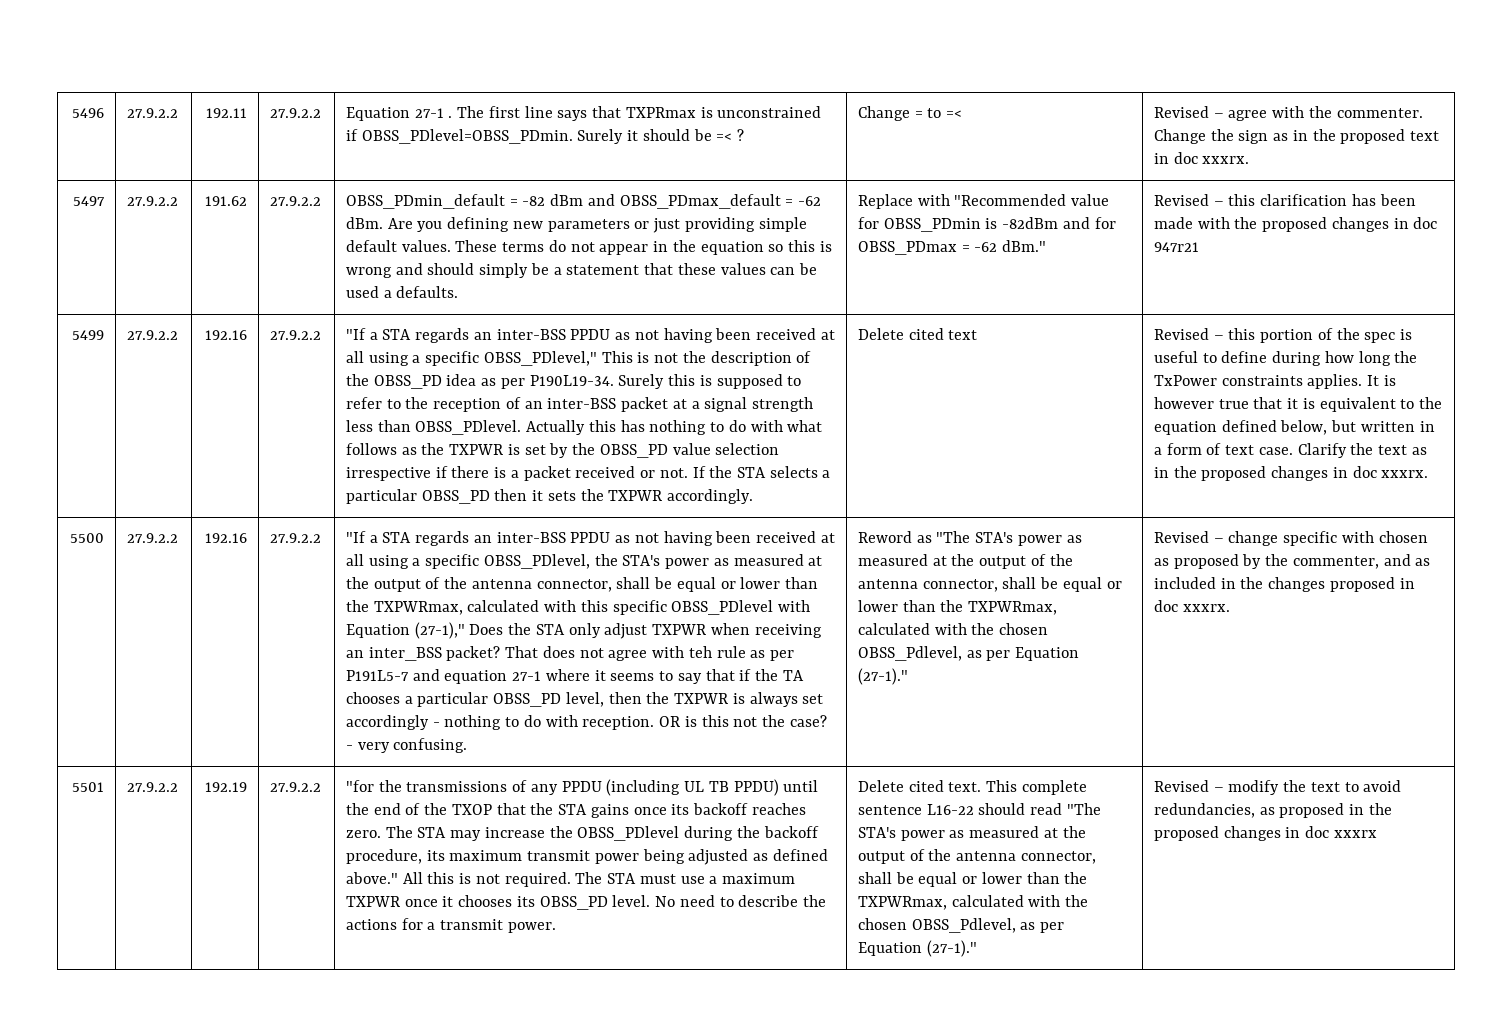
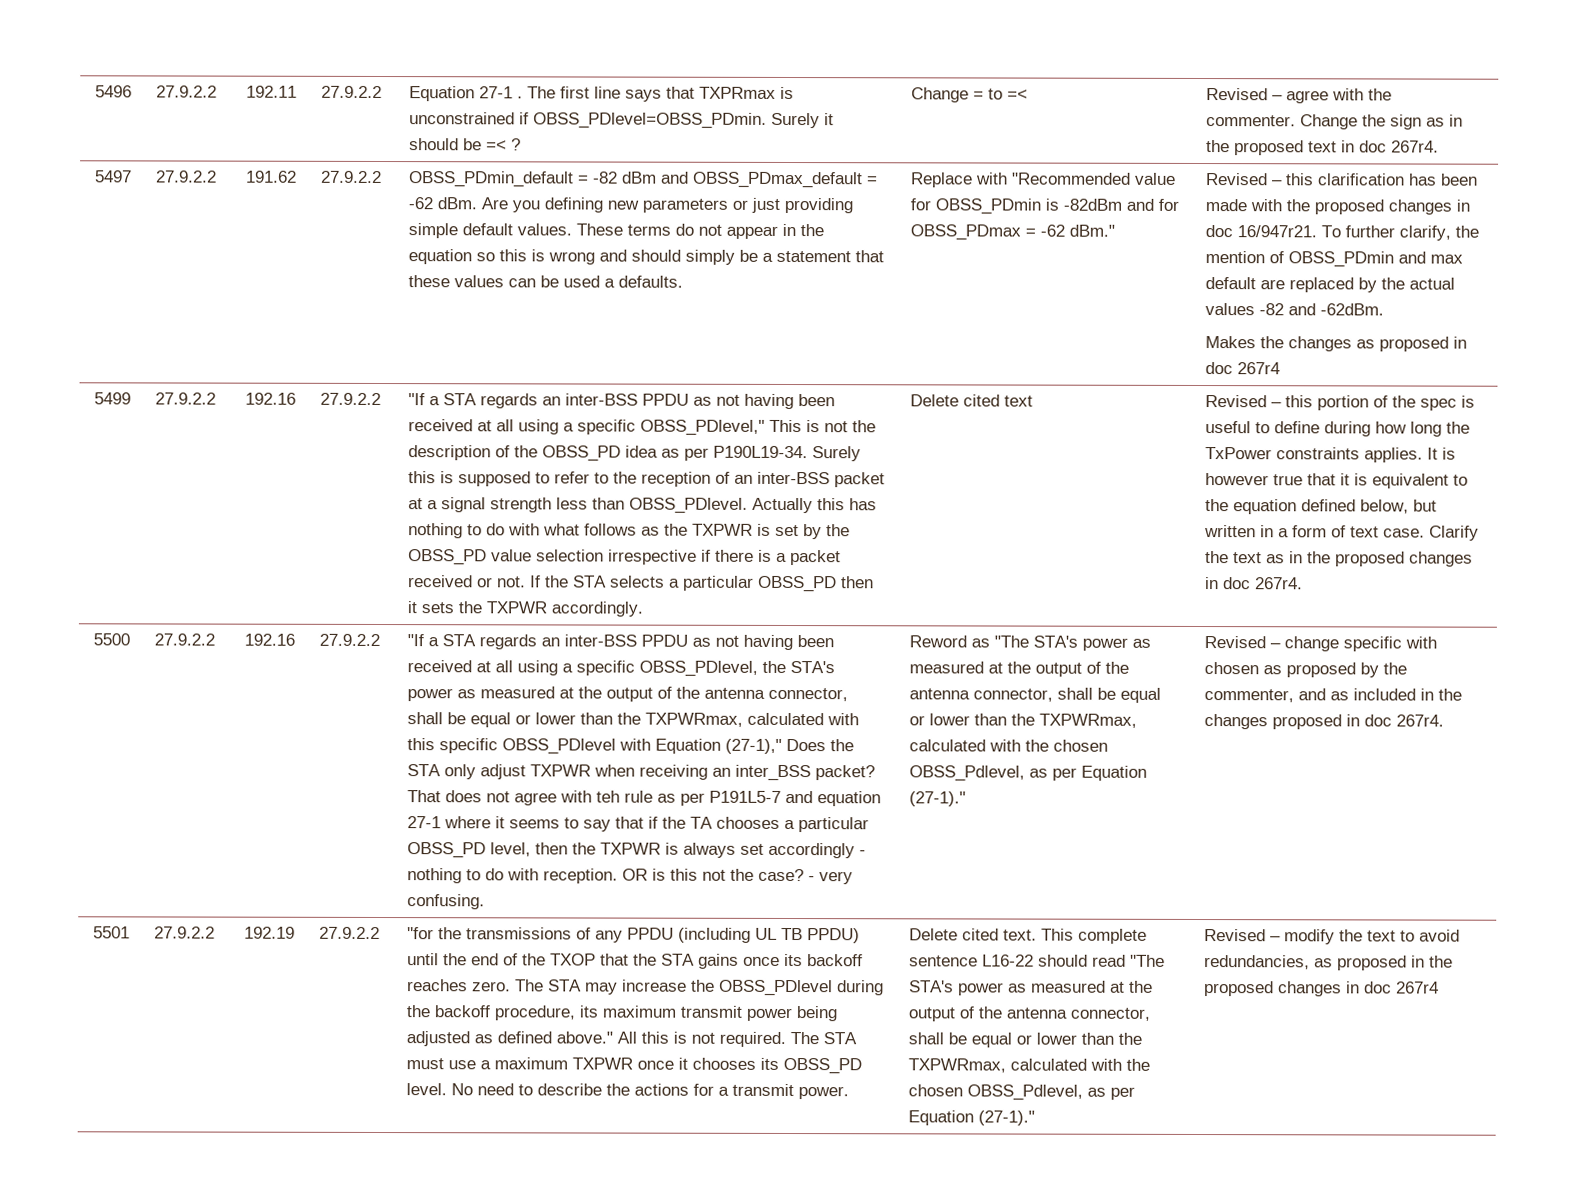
[1202,156,1250,164] xxxrx. -> [1391,140,1440,153] 267r4.
[1153,242,1199,252] 947r21 -> [1237,225,1480,241] [1205,251,1464,268] [1205,277,1456,293] [1205,303,1385,316] [1205,336,1468,352] [1205,362,1281,375] 16/947r21. To further clarify, the mention of OBSS_PDmin and max default are replaced by the actual values -82 and -62dBm. // Makes the changes as proposed in doc 267r4
[1381,470,1429,478] xxxrx. -> [1255,577,1304,590] 267r4.
[1182,604,1230,612] xxxrx. -> [1396,714,1445,727] 267r4.
[1333,830,1377,838] xxxrx -> [1396,981,1440,994] 267r4

